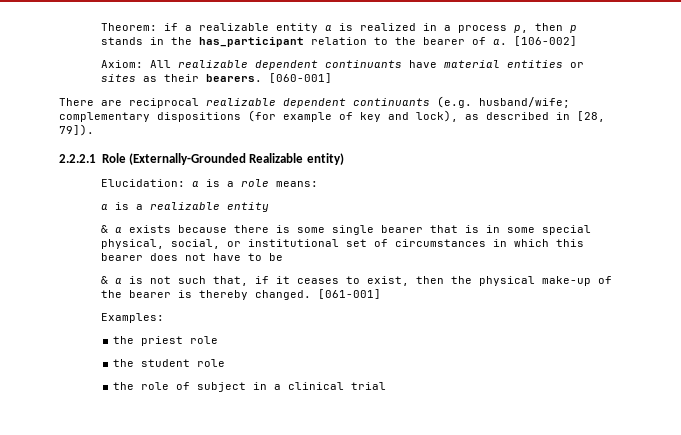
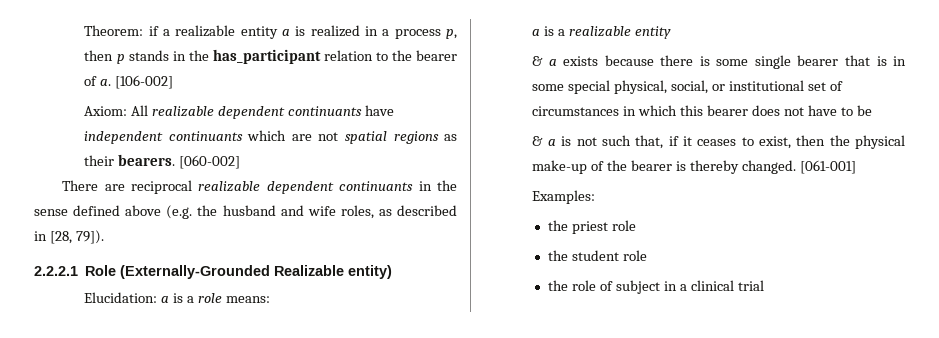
[443,60,584,68] [100,74,136,82] material entities or sites -> [84,130,439,144] independent continuants which are not spatial regions
[268,73,332,83] [060-001] -> [179,155,241,169] [060-002]
[437,96,570,108] [59,110,458,122] (e.g. husband/wife; complementary dispositions (for example of key and lock), -> [418,180,457,191] [34,205,374,219] in the sense defined above (e.g. the husband and wife roles,

